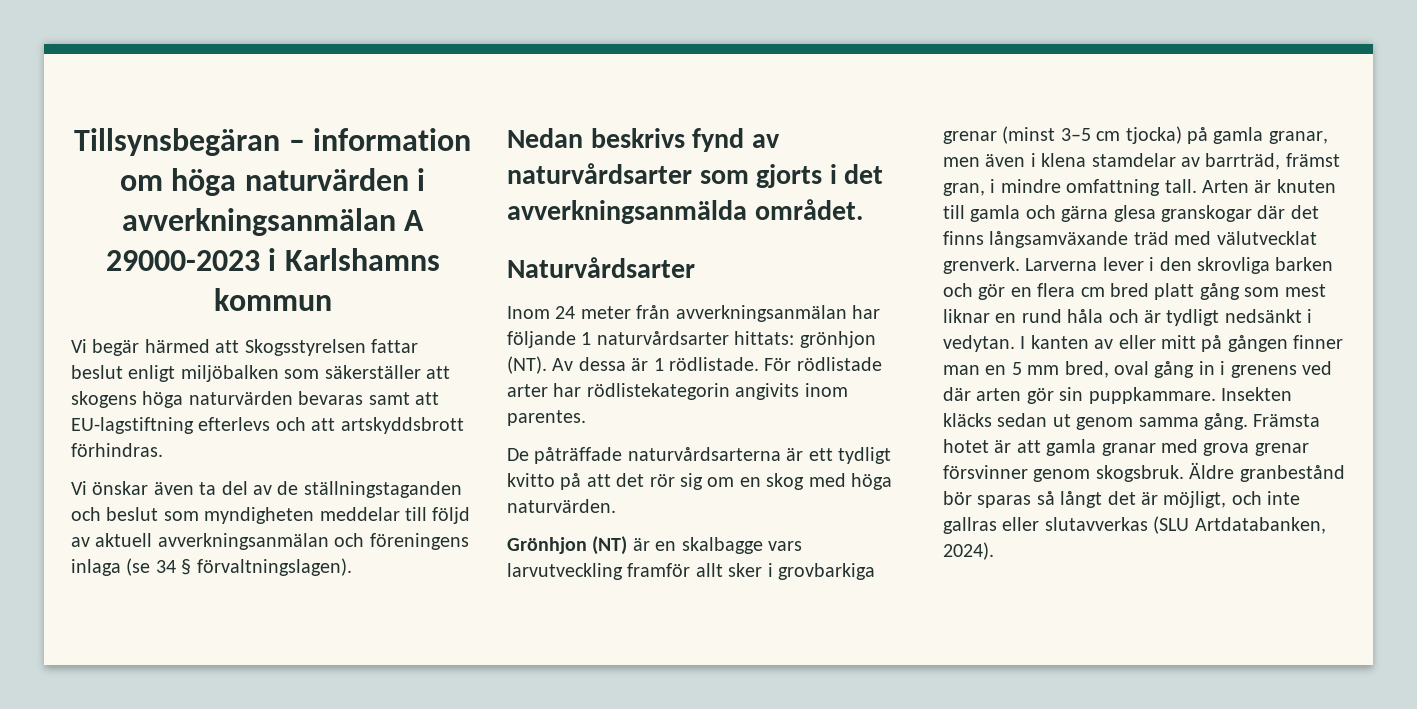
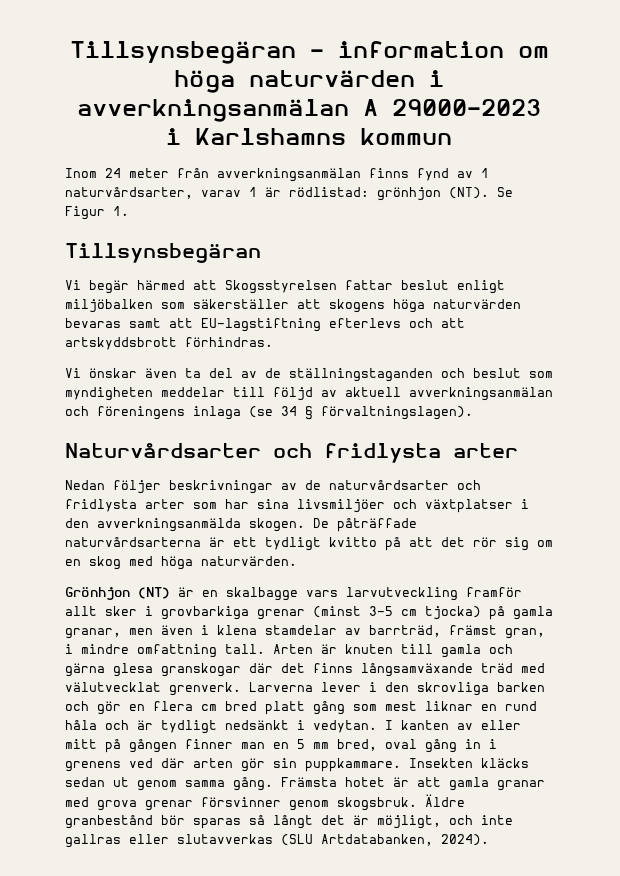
(332, 299) none -> [65,168,489,182] [65,187,513,201] [65,206,129,220] [65,243,261,263] // Inom 24 meter från avverkningsanmälan finns fynd av 1 naturvårdsarter, varav 1 är rödlistad: grönhjon (NT). Se Figur 1. // Tillsynsbegäran
[507,128,780,152] [507,163,884,188] [507,199,863,224] [507,257,695,278] [507,305,880,322] [507,331,876,348] [507,356,882,374] [507,383,848,400] [507,410,586,426] Nedan beskrivs fynd av naturvårdsarter som gjorts i det avverkningsanmälda området. // Naturvårdsarter // Inom 24 meter från avverkningsanmälan har följande 1 naturvårdsarter hittats: grönhjon (NT). Av dessa är 1 rödlistade. För rödlistade arter har rödlistekategorin angivits inom parentes. // -> [65,443,518,463] [65,480,481,494] [65,499,529,513] [65,518,305,532] Naturvårdsarter och fridlysta arter // Nedan följer beskrivningar av de naturvårdsarter och fridlysta arter som har sina livsmiljöer och växtplatser i den avverkningsanmälda skogen.

